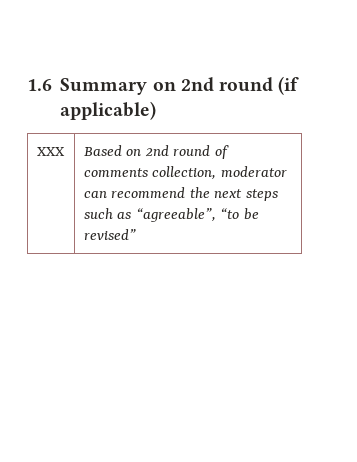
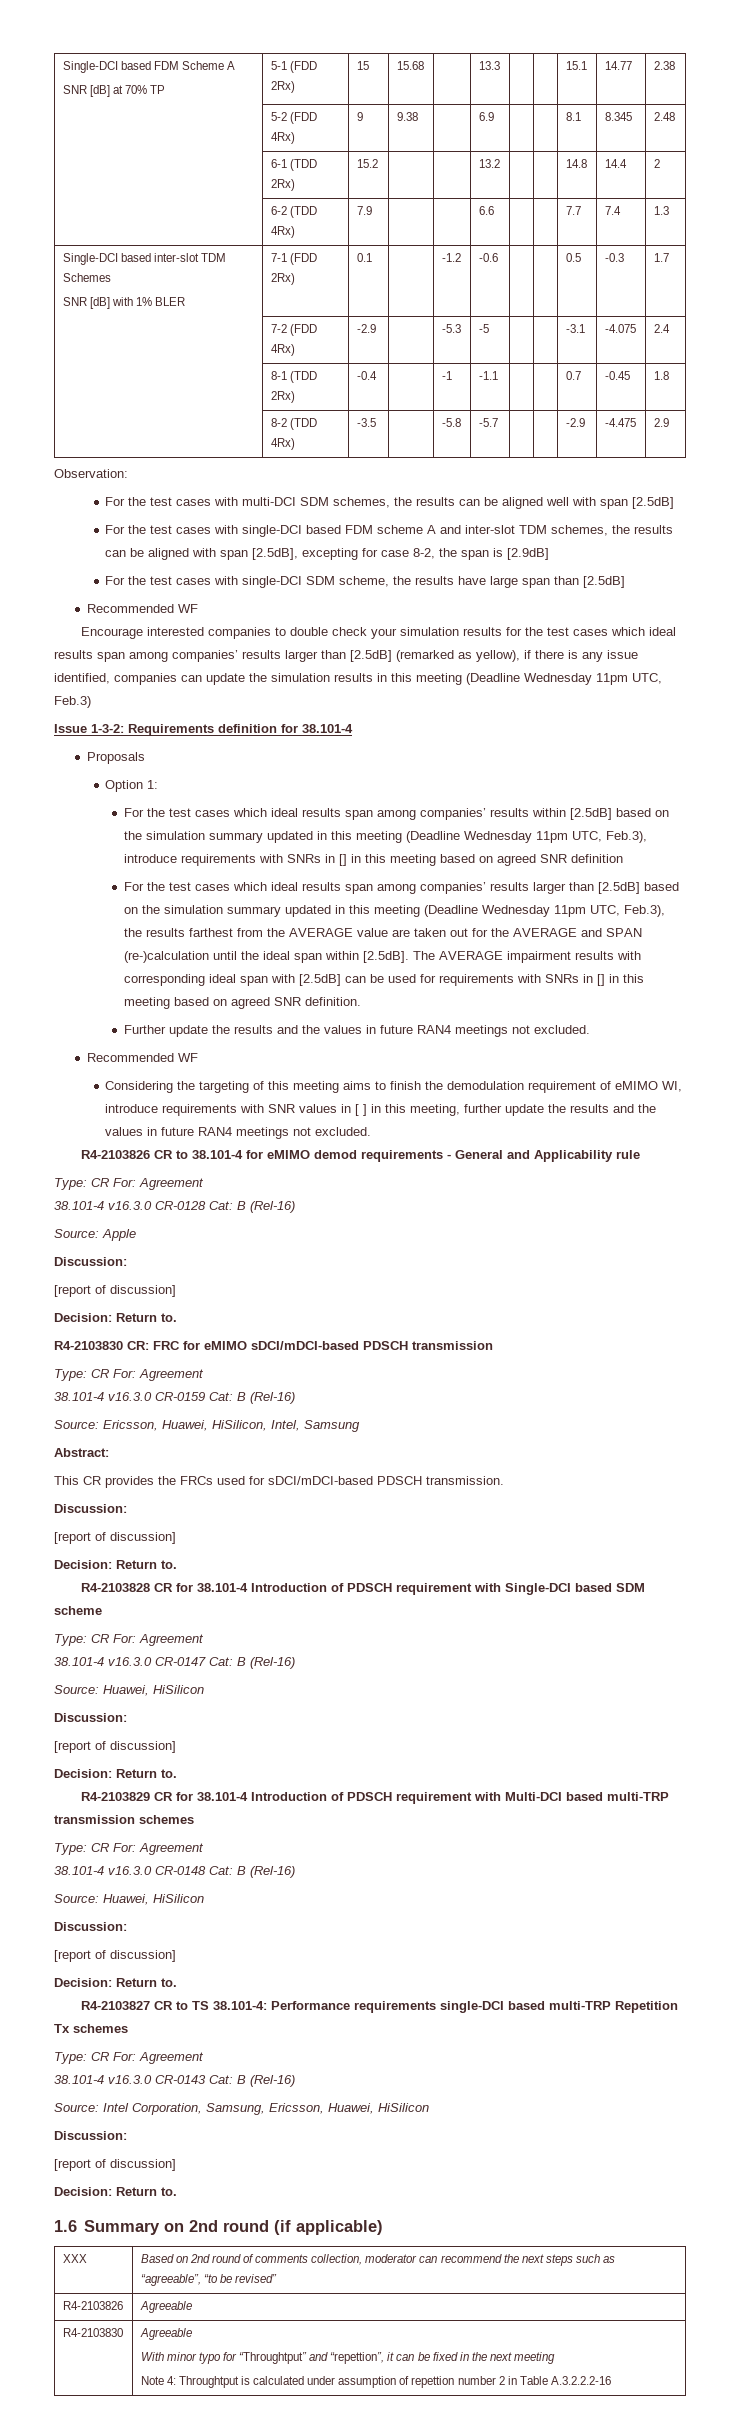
(27, 85) none -> [62,61,236,73] [62,85,166,97] [270,61,317,73] [270,81,295,93] [356,61,369,70] [396,61,424,70] [478,61,500,70] [565,61,587,70] [604,61,632,70] [653,61,675,70] [270,112,317,124] [270,132,295,144] [356,112,363,121] [396,112,418,121] [478,112,494,121] [565,112,581,121] [604,112,632,121] [653,112,675,121] [270,159,317,171] [270,179,295,191] [356,159,378,168] [478,159,500,168] [565,159,587,168] [604,159,627,168] [653,159,660,168] [270,206,317,218] [270,226,295,238] [356,206,372,215] [478,206,494,215] [565,206,581,215] [604,206,621,215] [653,206,669,215] [62,253,226,265] [62,273,111,282] [62,297,186,309] [270,253,317,265] [270,273,295,285] [356,253,372,262] [441,253,461,262] [478,253,498,262] [565,253,581,262] [604,253,624,262] [653,253,669,262] [270,324,317,336] [270,344,295,356] [356,324,376,333] [441,324,461,333] [478,324,489,333] [565,324,585,333] [604,324,636,333] [653,324,670,333] [270,371,317,383] [270,391,295,403] [356,371,377,380] [441,371,452,380] [478,371,498,380] [565,371,581,380] [604,371,630,380] [653,371,669,380] [270,418,317,430] [270,438,295,450] [356,418,376,427] [441,418,461,427] [478,418,498,427] [565,418,585,427] [604,418,636,427] [653,418,669,427] [54,469,128,478] [105,497,675,509] [105,525,674,537] [105,548,550,560] [105,576,626,588] [86,604,198,613] [81,627,677,639] [54,650,638,662] [54,673,662,685] [54,696,91,708] [54,724,353,736] [86,752,145,764] [105,780,159,792] [123,808,669,820] [123,831,647,843] [123,854,623,866] [123,882,679,894] [123,905,665,917] [123,928,642,937] [123,951,641,963] [123,974,644,986] [123,997,361,1009] [123,1025,590,1037] [86,1053,198,1062] [105,1081,683,1093] [105,1104,657,1116] [105,1127,372,1139] [81,1150,641,1162] [54,1178,204,1190] [54,1201,295,1213] [54,1229,136,1241] [54,1257,127,1266] [54,1285,176,1297] [54,1313,177,1322] [54,1341,493,1350] [54,1369,204,1381] [54,1392,295,1404] [54,1420,360,1432] [54,1448,109,1457] [54,1476,504,1488] [54,1504,127,1513] [54,1532,176,1544] [54,1560,177,1569] [81,1583,646,1595] [54,1606,102,1615] [54,1634,204,1646] [54,1657,295,1669] [54,1685,204,1696] [54,1713,127,1722] [54,1741,176,1753] [54,1769,177,1778] [81,1792,670,1804] [54,1815,194,1824] [54,1843,204,1855] [54,1866,295,1878] [54,1894,204,1905] [54,1922,127,1931] [54,1950,176,1962] [54,1978,177,1987] [81,2001,679,2013] [54,2024,128,2033] [54,2052,204,2064] [54,2075,295,2087] [54,2103,429,2115] [54,2131,127,2140] [54,2159,176,2171] [54,2187,177,2196] Single-DCI based FDM Scheme A // SNR [dB] at 70% TP | 5-1 (FDD 2Rx) | 15 | 15.68 | | 13.3 | | | 15.1 | 14.77 | 2.38 // | 5-2 (FDD 4Rx) | 9 | 9.38 | | 6.9 | | | 8.1 | 8.345 | 2.48 // | 6-1 (TDD 2Rx) | 15.2 | | | 13.2 | | | 14.8 | 14.4 | 2 // | 6-2 (TDD 4Rx) | 7.9 | | | 6.6 | | | 7.7 | 7.4 | 1.3 // Single-DCI based inter-slot TDM Schemes // SNR [dB] with 1% BLER | 7-1 (FDD 2Rx) | 0.1 | | -1.2 | -0.6 | | | 0.5 | -0.3 | 1.7 // | 7-2 (FDD 4Rx) | -2.9 | | -5.3 | -5 | | | -3.1 | -4.075 | 2.4 // | 8-1 (TDD 2Rx) | -0.4 | | -1 | -1.1 | | | 0.7 | -0.45 | 1.8 // | 8-2 (TDD 4Rx) | -3.5 | | -5.8 | -5.7 | | | -2.9 | -4.475 | 2.9 // Observation: // For the test cases with multi-DCI SDM schemes, the results can be aligned well with span [2.5dB] // For the test cases with single-DCI based FDM scheme A and inter-slot TDM schemes, the results can be aligned with span [2.5dB], excepting for case 8-2, the span is [2.9dB] // For the test cases with single-DCI SDM scheme, the results have large span than [2.5dB] // Recommended WF // Encourage interested companies to double check your simulation results for the test cases which ideal results span among companies’ results larger than [2.5dB] (remarked as yellow), if there is any issue identified, companies can update the simulation results in this meeting (Deadline Wednesday 11pm UTC, Feb.3) // Issue 1-3-2: Requirements definition for 38.101-4 // Proposals // Option 1: // For the test cases which ideal results span among companies’ results within [2.5dB] based on the simulation summary updated in this meeting (Deadline Wednesday 11pm UTC, Feb.3), introduce requirements with SNRs in [] in this meeting based on agreed SNR definition // For the test cases which ideal results span among companies’ results larger than [2.5dB] based on the simulation summary updated in this meeting (Deadline Wednesday 11pm UTC, Feb.3), the results farthest from the AVERAGE value are taken out for the AVERAGE and SPAN (re-)calculation until the ideal span within [2.5dB]. The AVERAGE impairment results with corresponding ideal span with [2.5dB] can be used for requirements with SNRs in [] in this meeting based on agreed SNR definition. // Further update the results and the values in future RAN4 meetings not excluded. // Recommended WF // Considering the targeting of this meeting aims to finish the demodulation requirement of eMIMO WI, introduce requirements with SNR values in [ ] in this meeting, further update the results and the values in future RAN4 meetings not excluded. // R4-2103826 CR to 38.101-4 for eMIMO demod requirements - General and Applicability rule // Type: CR For: Agreement // 38.101-4 v16.3.0 CR-0128 Cat: B (Rel-16) // Source: Apple // Discussion: // [report of discussion] // Decision: Return to. // R4-2103830 CR: FRC for eMIMO sDCI/mDCI-based PDSCH transmission // Type: CR For: Agreement // 38.101-4 v16.3.0 CR-0159 Cat: B (Rel-16) // Source: Ericsson, Huawei, HiSilicon, Intel, Samsung // Abstract: // This CR provides the FRCs used for sDCI/mDCI-based PDSCH transmission. // Discussion: // [report of discussion] // Decision: Return to. // R4-2103828 CR for 38.101-4 Introduction of PDSCH requirement with Single-DCI based SDM scheme // Type: CR For: Agreement // 38.101-4 v16.3.0 CR-0147 Cat: B (Rel-16) // Source: Huawei, HiSilicon // Discussion: // [report of discussion] // Decision: Return to. // R4-2103829 CR for 38.101-4 Introduction of PDSCH requirement with Multi-DCI based multi-TRP transmission schemes // Type: CR For: Agreement // 38.101-4 v16.3.0 CR-0148 Cat: B (Rel-16) // Source: Huawei, HiSilicon // Discussion: // [report of discussion] // Decision: Return to. // R4-2103827 CR to TS 38.101-4: Performance requirements single-DCI based multi-TRP Repetition Tx schemes // Type: CR For: Agreement // 38.101-4 v16.3.0 CR-0143 Cat: B (Rel-16) // Source: Intel Corporation, Samsung, Ericsson, Huawei, HiSilicon // Discussion: // [report of discussion] // Decision: Return to. //
(136, 234) none -> [62,2301,123,2310] [139,2301,192,2313] [62,2328,123,2337] [139,2328,192,2340] [140,2352,556,2364] [140,2376,611,2388] // R4-2103826 | Agreeable // R4-2103830 | Agreeable // With minor typo for “Throughtput” and “repettion”, it can be fixed in the next meeting // Note 4: Throughtput is calculated under assumption of repettion number 2 in Table A.3.2.2.2-16

